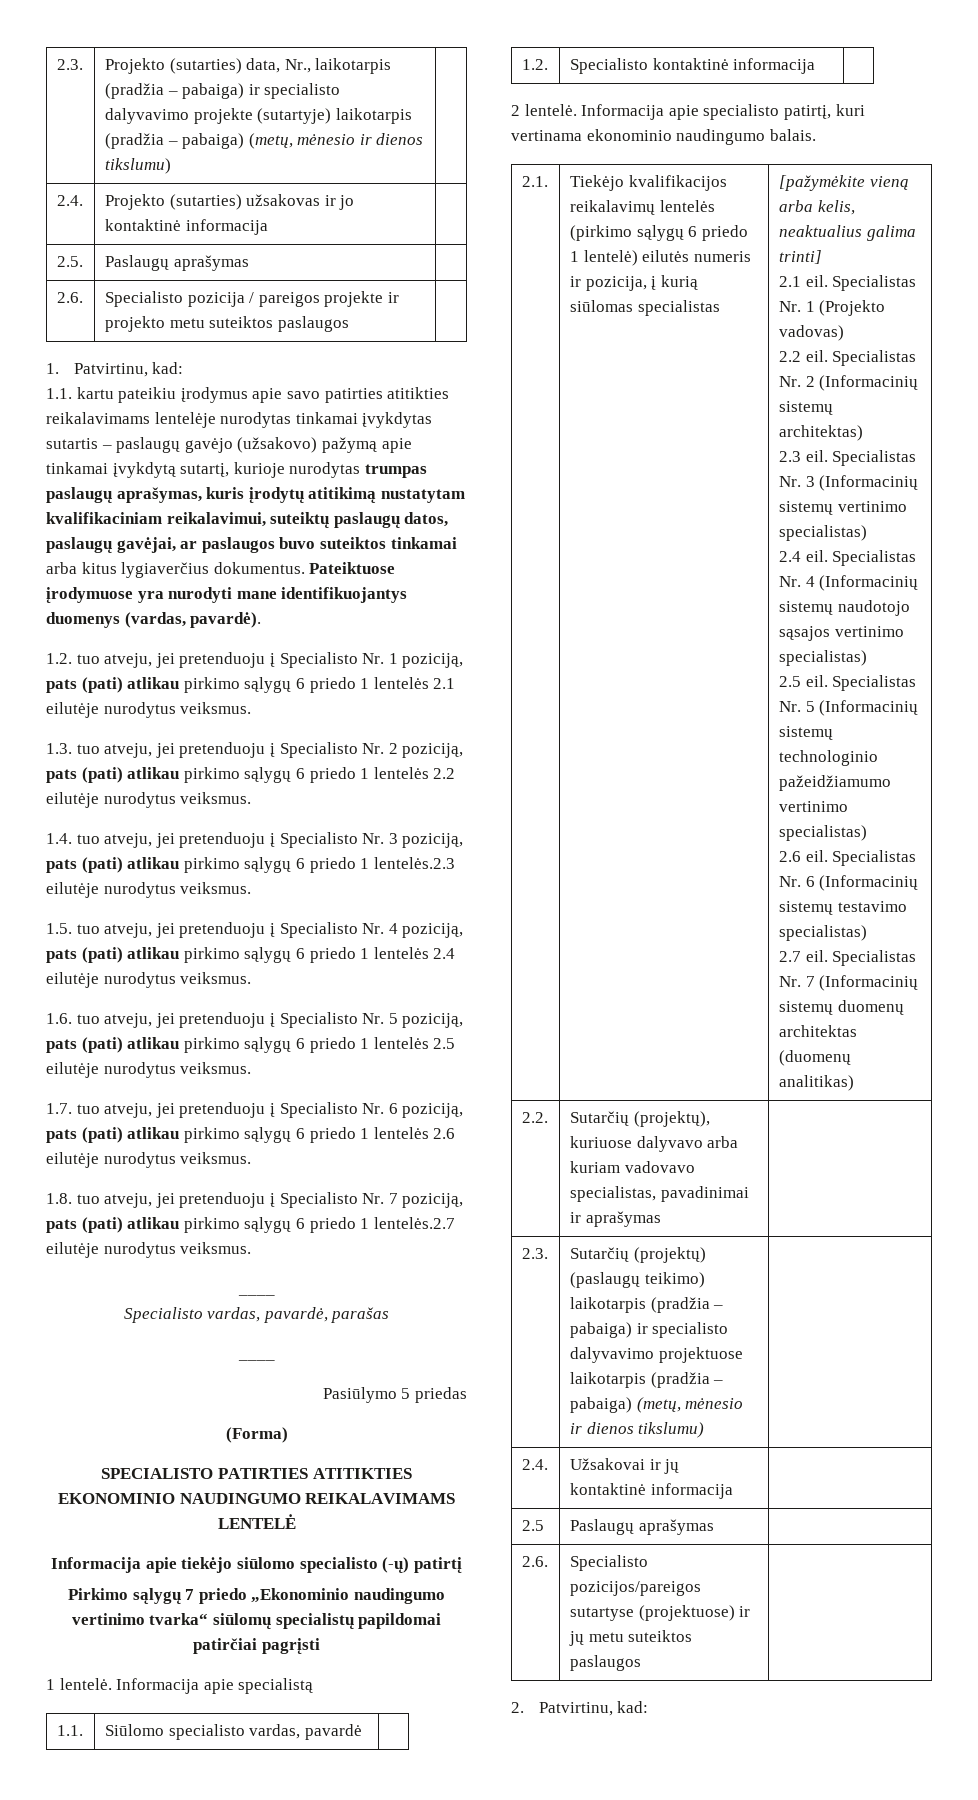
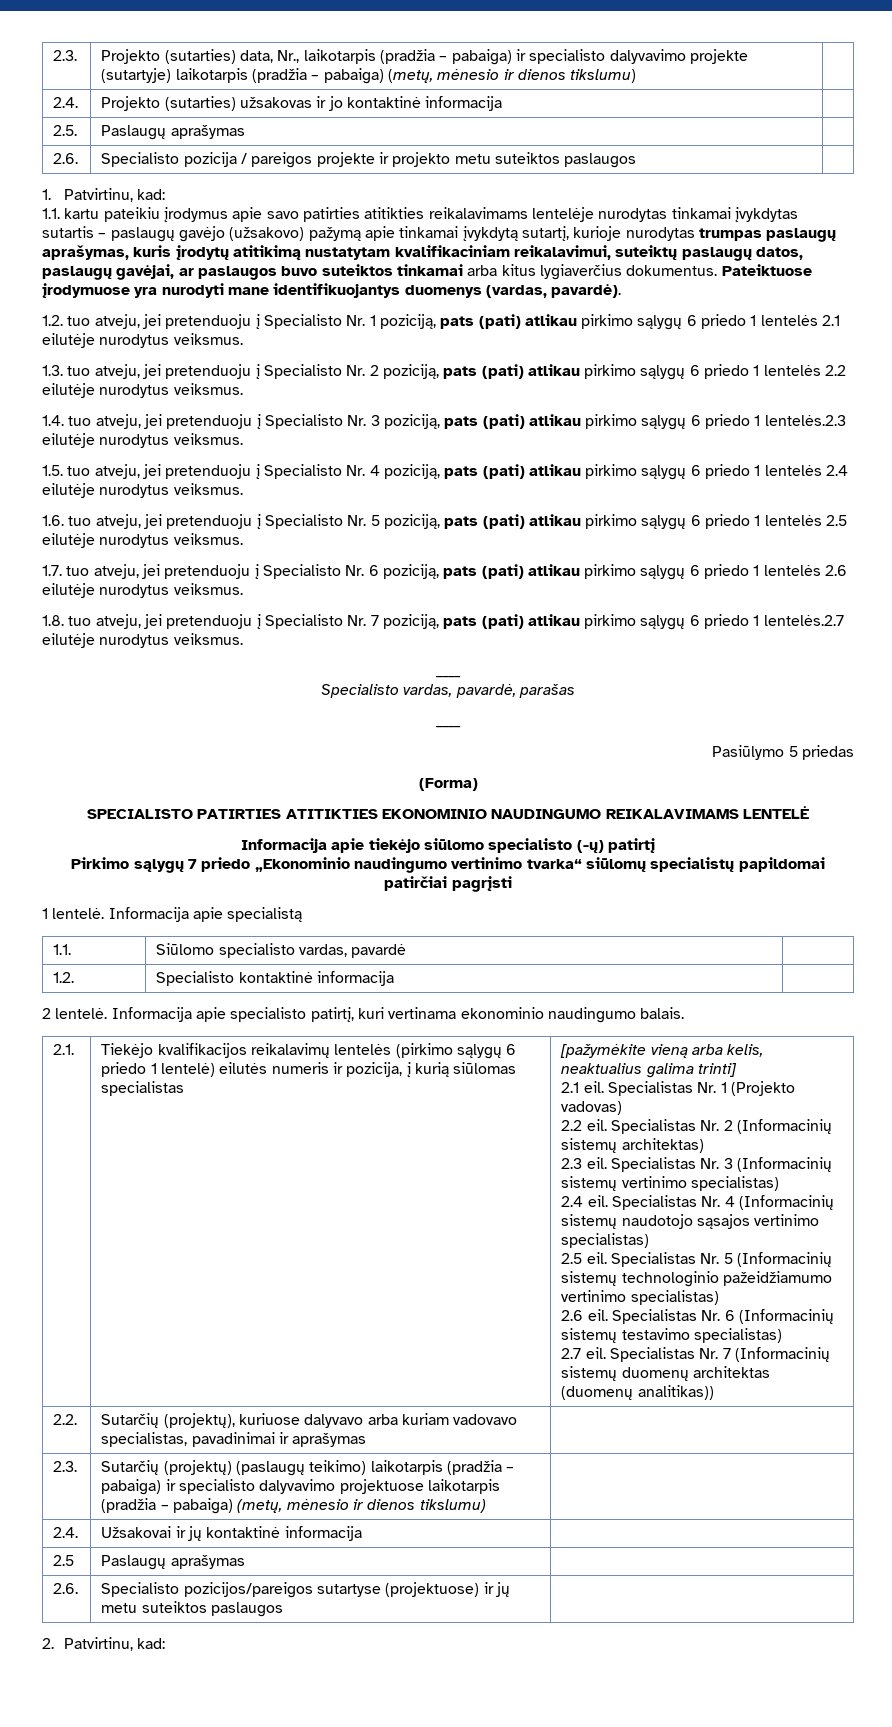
[778,1075,854,1091] analitikas) -> [637,1385,714,1400] analitikas))

